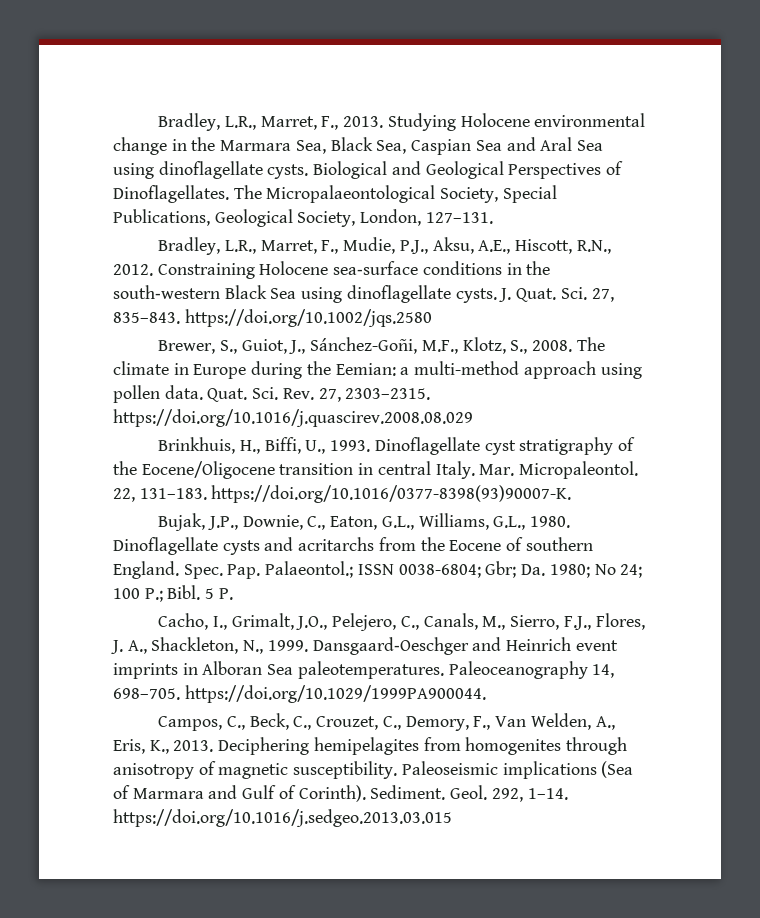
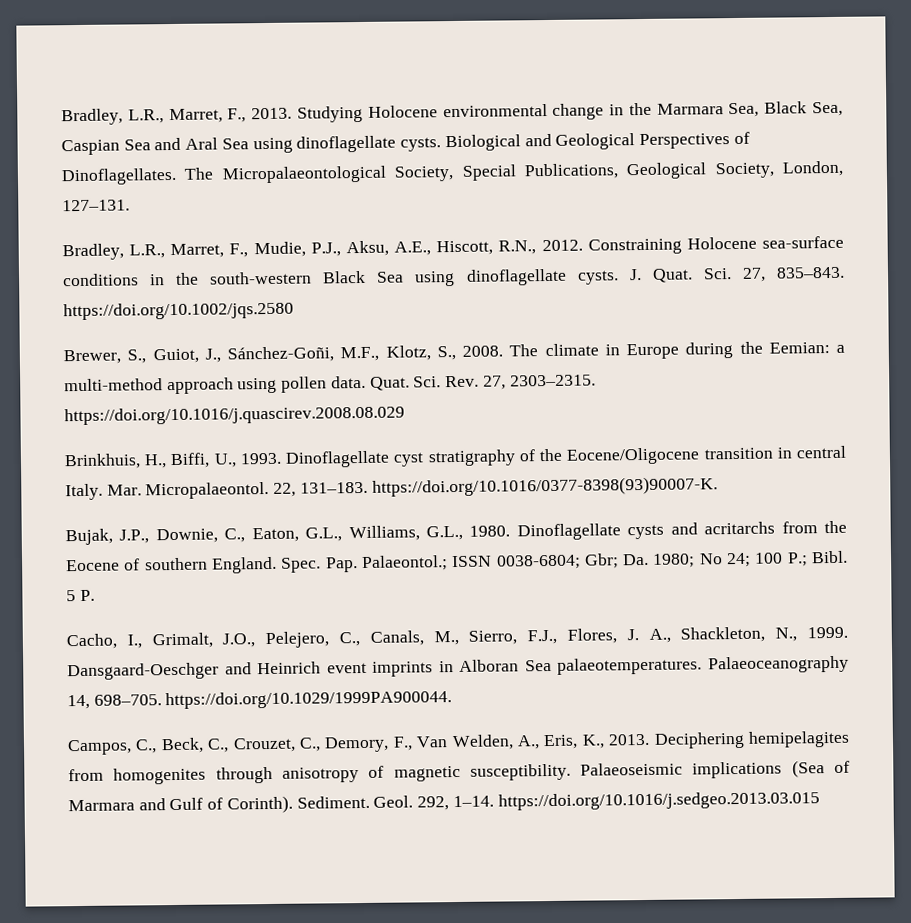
[519,461,639,479] Micropaleontol. -> [145,481,270,500] Micropalaeontol.
[297,661,588,679] paleotemperatures. Paleoceanography -> [557,655,849,675] palaeotemperatures. Palaeoceanography
[401,761,498,775] Paleoseismic -> [580,762,684,776] Palaeoseismic

